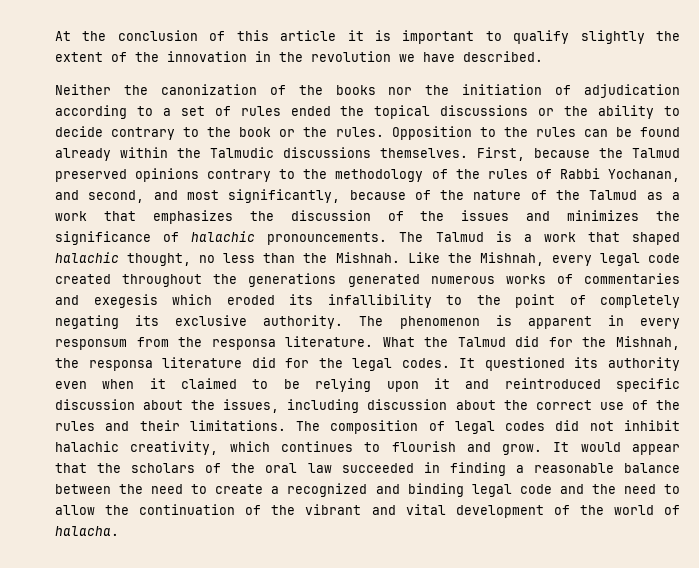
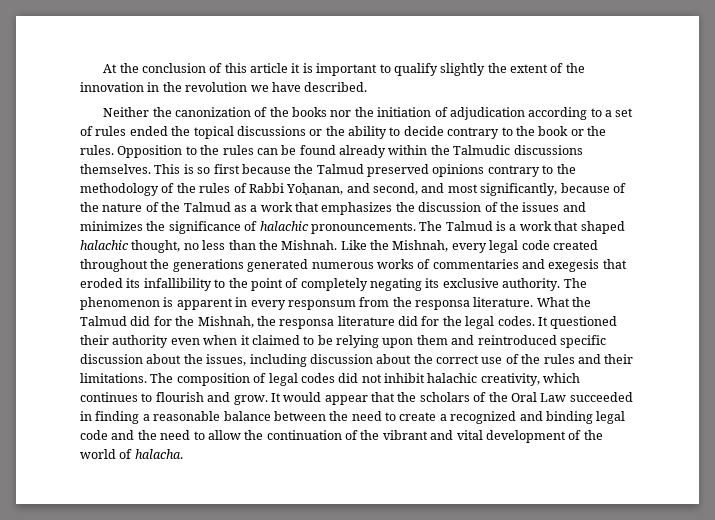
[477,147,525,161] First, -> [154,164,240,174] This is so first
[607,169,680,182] Yochanan, -> [286,183,344,195] Yoḥanan,
[172,294,212,305] which -> [602,259,627,269] that
[574,357,599,368] its -> [80,335,109,345] their
[433,378,450,389] it -> [416,335,448,345] them
[265,463,332,473] oral law -> [510,392,567,402] Oral Law

